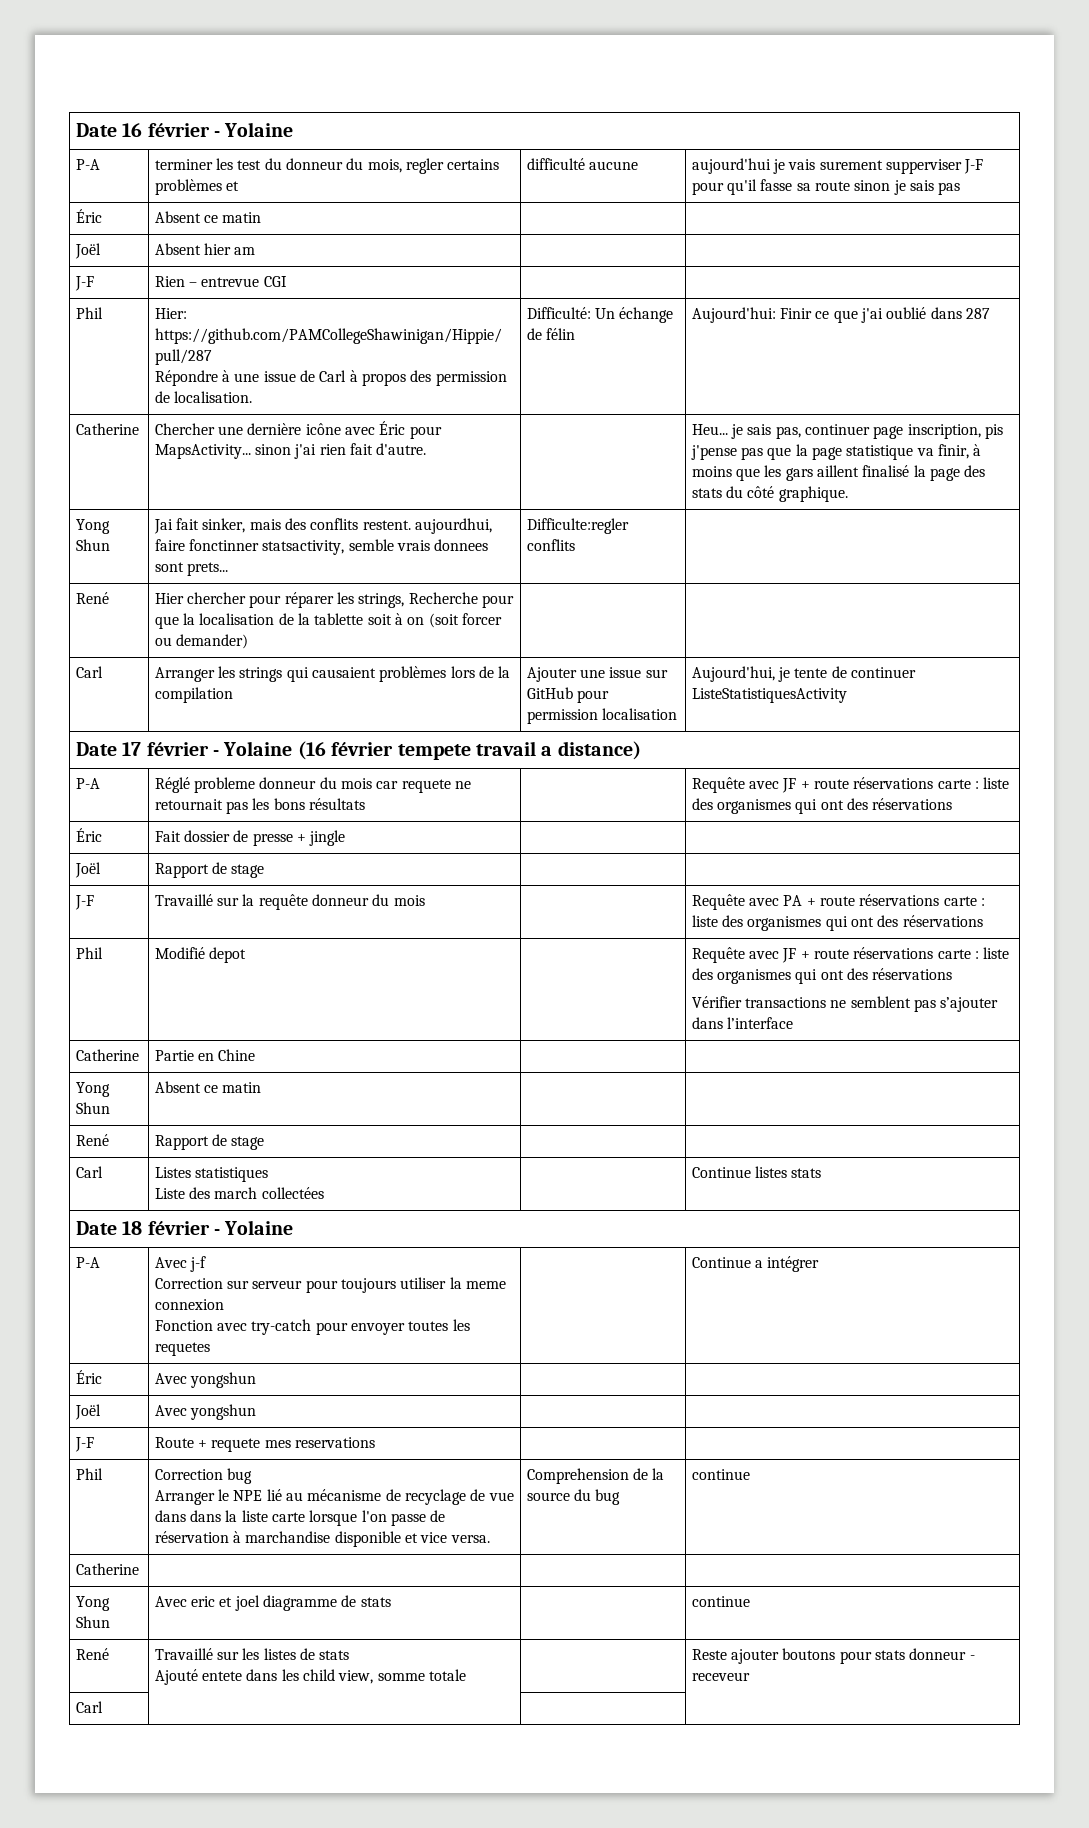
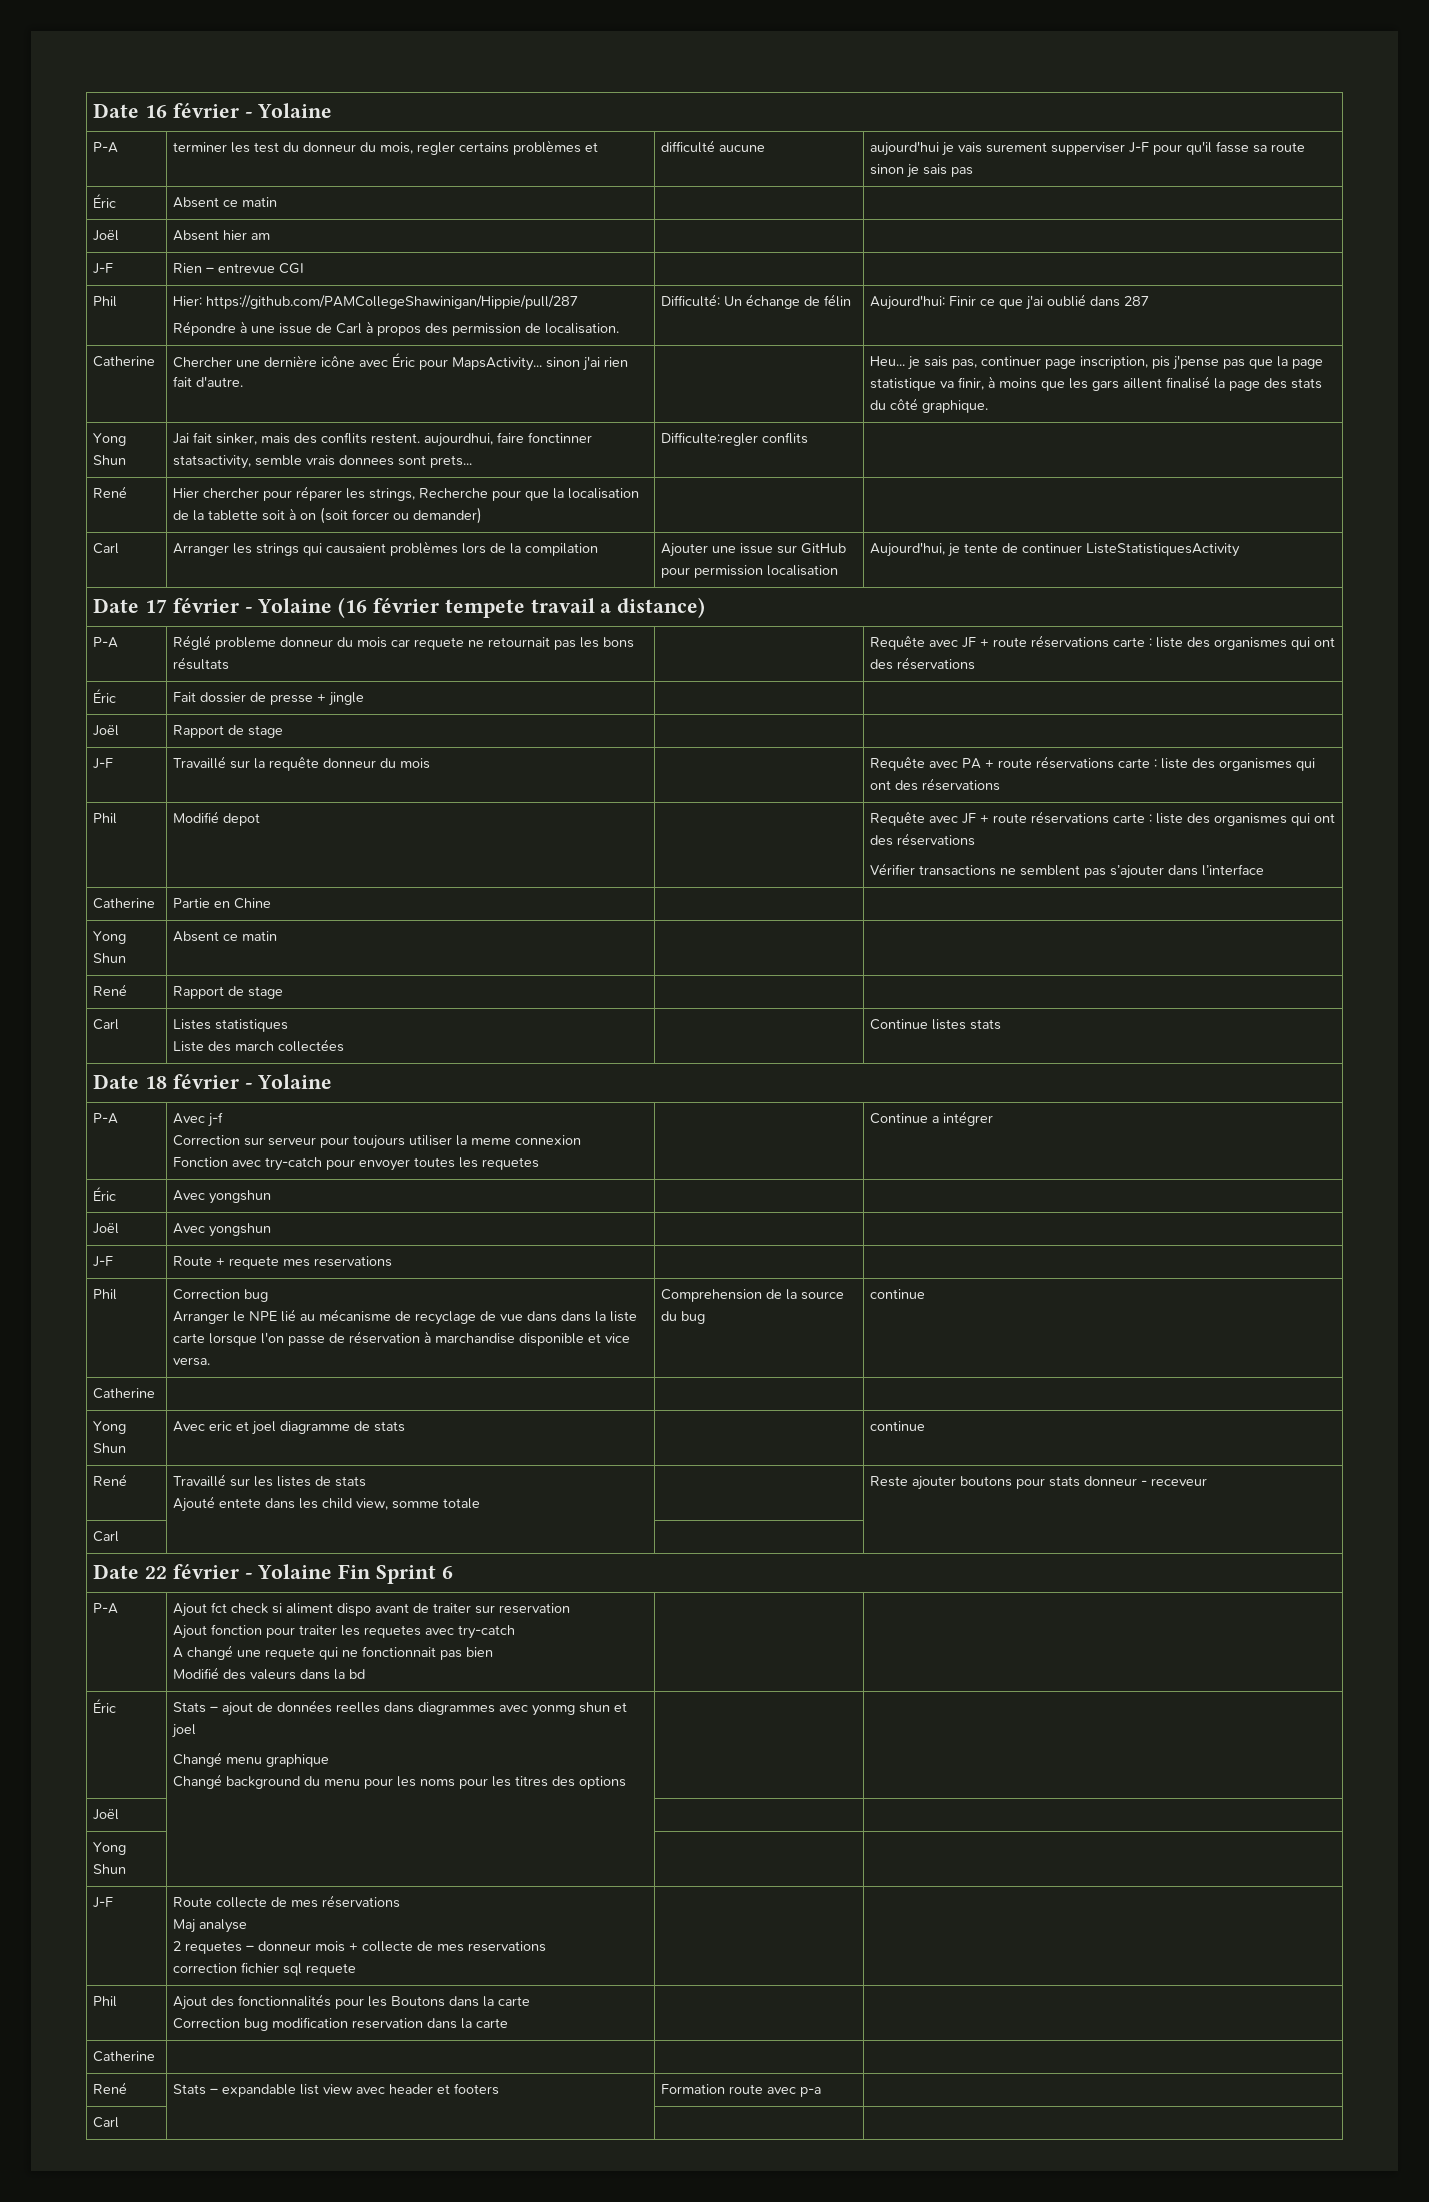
(103, 1707) none -> [93,1564,453,1584] [93,1603,119,1614] [173,1602,571,1617] [173,1624,516,1639] [173,1645,494,1660] [173,1667,366,1680] [93,1698,117,1713] [173,1700,628,1716] [172,1724,197,1738] [173,1752,330,1767] [173,1774,627,1789] [93,1809,120,1820] [93,1842,127,1855] [93,1864,127,1874] [93,1897,114,1908] [173,1895,401,1908] [173,1919,248,1933] [173,1941,547,1954] [173,1962,357,1976] [93,1996,118,2007] [173,1994,531,2010] [173,2017,509,2031] [93,2051,156,2062] [93,2082,128,2094] [173,2083,500,2097] [661,2084,822,2097] [93,2117,120,2128] // Date 22 février - Yolaine Fin Sprint 6 // P-A | Ajout fct check si aliment dispo avant de traiter sur reservation // Ajout fonction pour traiter les requetes avec try-catch // A changé une requete qui ne fonctionnait pas bien // Modifié des valeurs dans la bd | | // Éric | Stats – ajout de données reelles dans diagrammes avec yonmg shun et joel // Changé menu graphique // Changé background du menu pour les noms pour les titres des options | | // Joël | | | // Yong Shun | | | // J-F | Route collecte de mes réservations // Maj analyse // 2 requetes – donneur mois + collecte de mes reservations // correction fichier sql requete | | // Phil | Ajout des fonctionnalités pour les Boutons dans la carte // Correction bug modification reservation dans la carte | | // Catherine | | | // René | Stats – expandable list view avec header et footers | Formation route avec p-a | // Carl | | |

